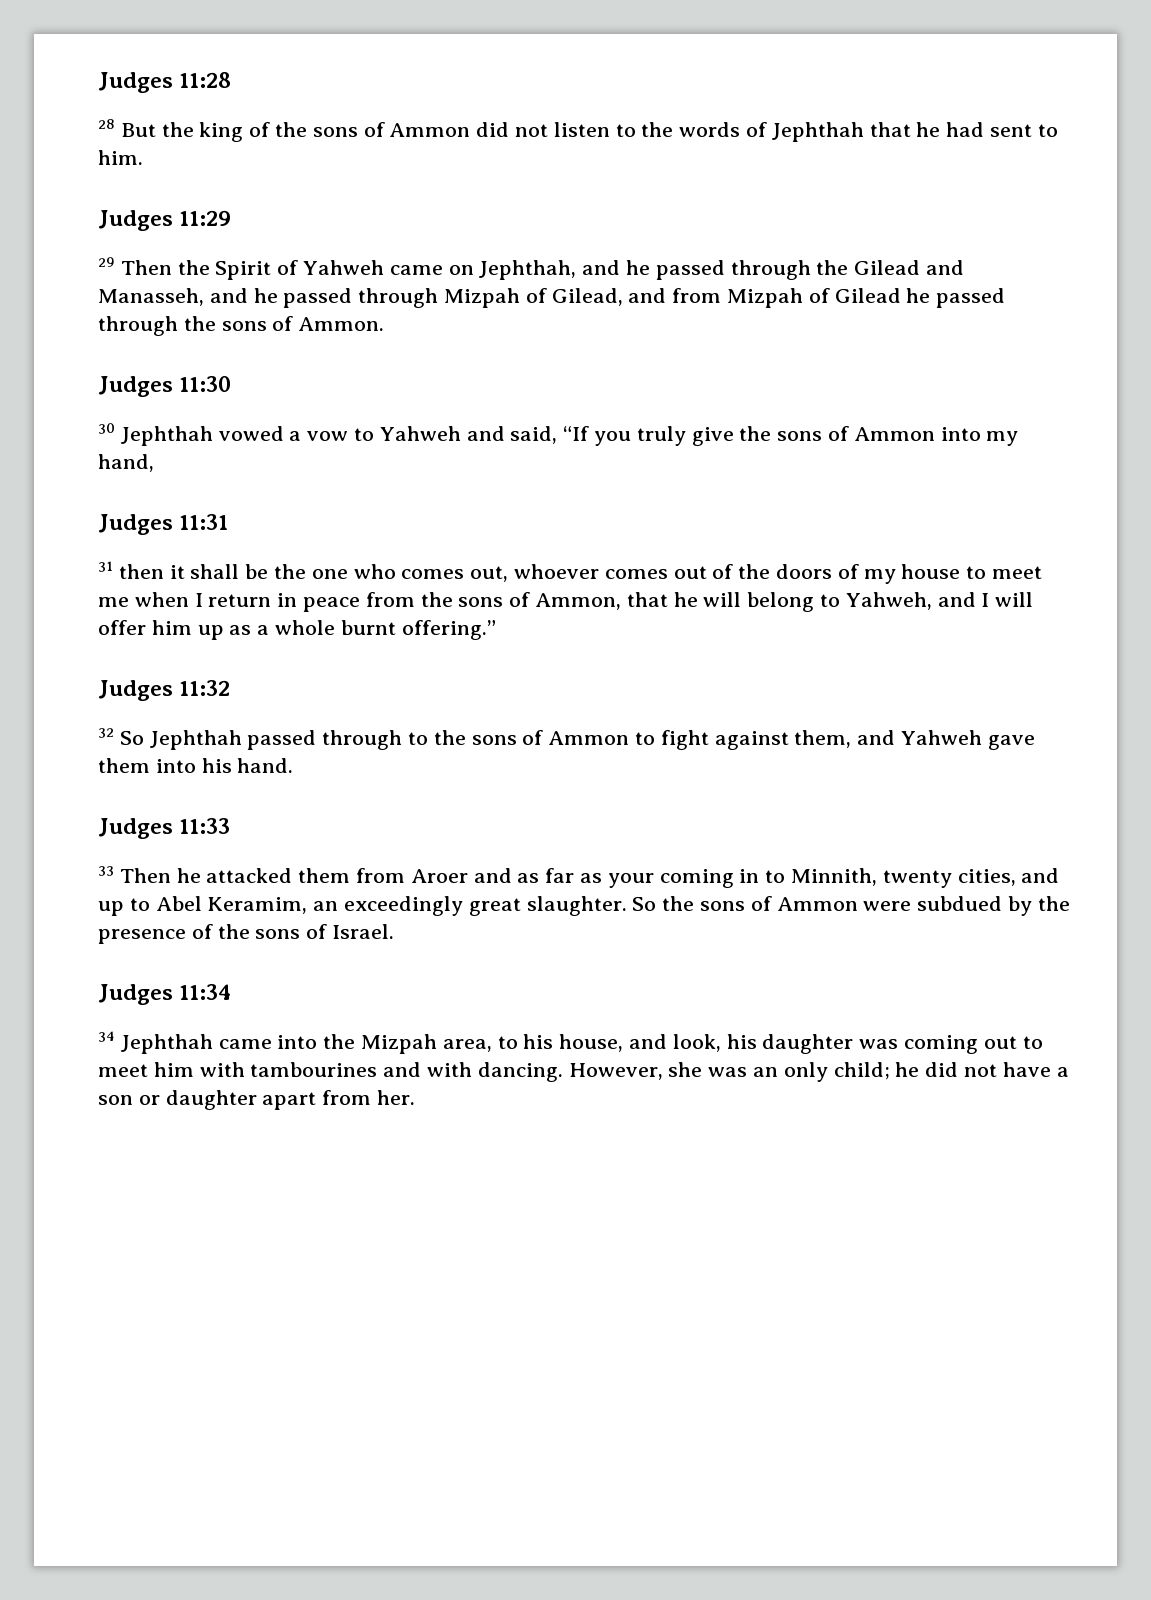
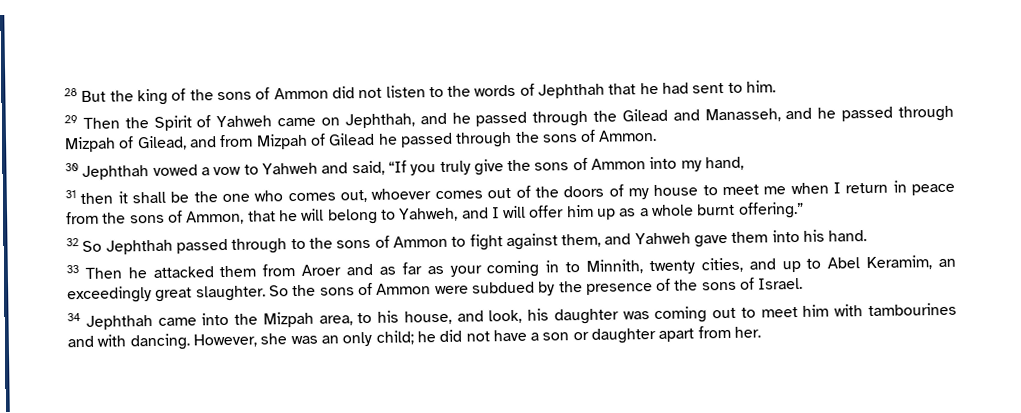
[98,72,232,93] Judges 11:28 // -> (64, 92) none
[98,210,232,231] // Judges 11:29 -> (777, 86) none
[98,376,232,397] // Judges 11:30 -> (658, 135) none
[98,514,229,535] // Judges 11:31 -> (745, 163) none
[98,680,231,701] // Judges 11:32 -> (804, 210) none
[98,818,231,839] // Judges 11:33 -> (868, 236) none
[98,984,232,1005] // Judges 11:34 -> (804, 283) none

